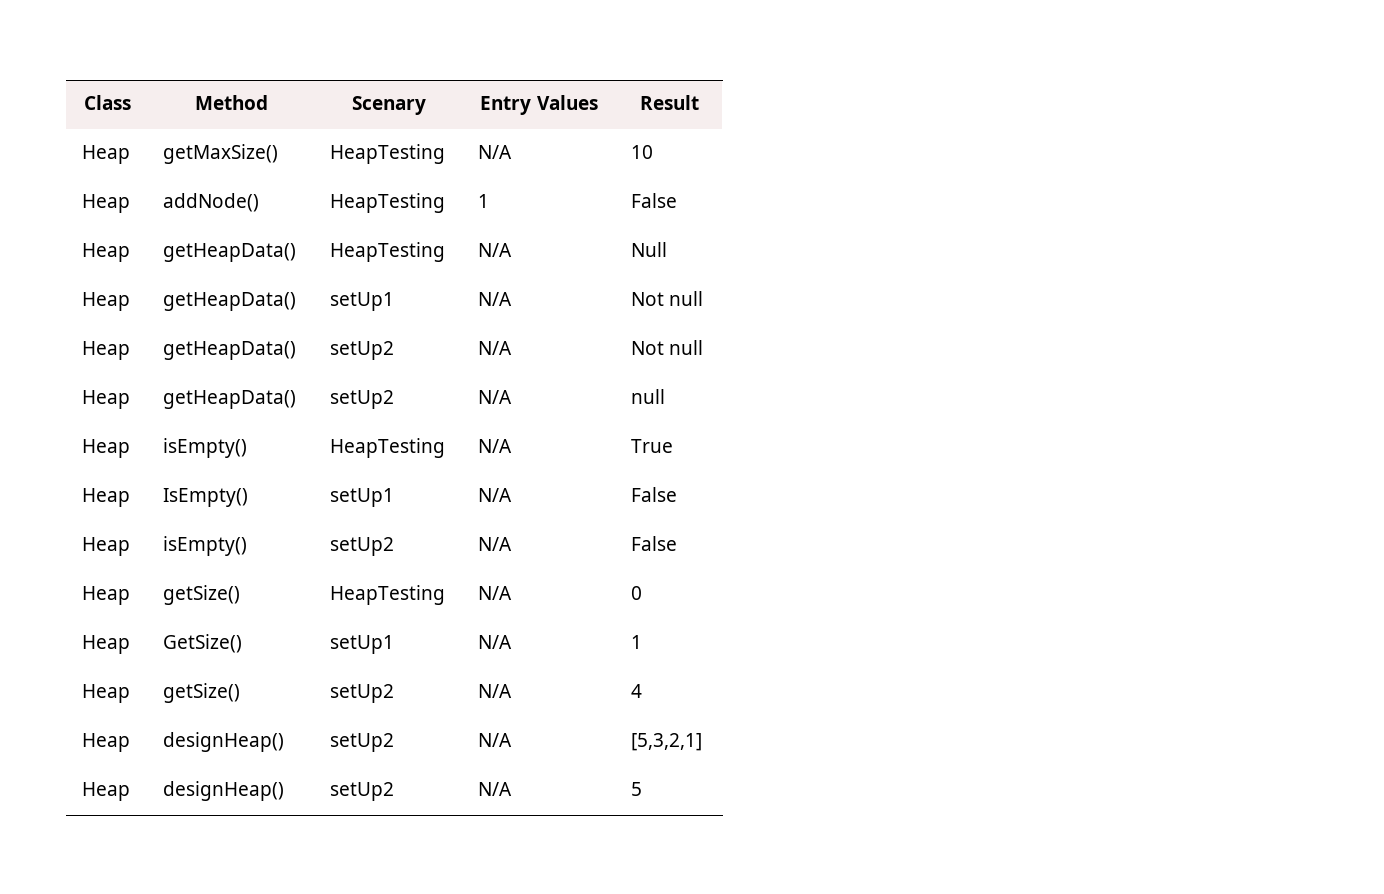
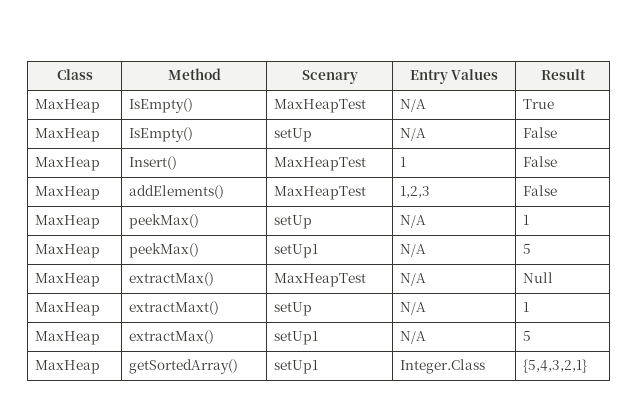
[82,145,131,164] [163,144,279,164] [330,144,446,164] [478,145,513,159] [631,145,654,159] [82,194,131,213] [163,193,260,212] [330,193,446,213] [478,194,490,208] [631,193,678,208] [82,243,131,262] [163,243,297,262] [330,242,446,262] [478,243,513,257] [631,242,668,257] [82,292,131,311] [163,292,297,311] [330,292,395,311] [478,292,513,306] [631,291,704,306] [82,341,131,360] [163,341,297,360] [330,341,395,360] [478,341,513,355] [631,340,704,355] [82,390,131,409] [163,390,297,409] [330,390,395,409] [478,390,513,404] [631,389,666,404] [82,439,131,458] [163,438,248,458] [330,438,446,458] [478,439,513,453] [631,439,674,453] [82,488,131,507] [163,488,249,507] [330,488,395,507] [478,488,513,502] [631,487,678,502] [82,537,131,556] [163,536,248,556] [330,537,395,556] [478,537,513,551] [631,536,678,551] [82,586,131,605] [163,585,241,605] [330,585,446,605] [478,586,513,600] [631,586,643,600] [82,635,131,654] [163,634,243,653] [330,635,395,654] [478,635,513,649] [631,635,643,649] [82,684,131,703] [163,683,241,703] [330,684,395,703] [478,684,513,698] [631,684,643,698] [82,733,131,752] [163,732,285,752] [330,733,395,752] [478,733,513,747] [631,733,703,751] [82,782,131,801] [163,781,285,801] [330,782,395,801] [478,782,513,796] [631,782,643,796] Heap | getMaxSize() | HeapTesting | N/A | 10 // Heap | addNode() | HeapTesting | 1 | False // Heap | getHeapData() | HeapTesting | N/A | Null // Heap | getHeapData() | setUp1 | N/A | Not null // Heap | getHeapData() | setUp2 | N/A | Not null // Heap | getHeapData() | setUp2 | N/A | null // Heap | isEmpty() | HeapTesting | N/A | True // Heap | IsEmpty() | setUp1 | N/A | False // Heap | isEmpty() | setUp2 | N/A | False // Heap | getSize() | HeapTesting | N/A | 0 // Heap | GetSize() | setUp1 | N/A | 1 // Heap | getSize() | setUp2 | N/A | 4 // Heap | designHeap() | setUp2 | N/A | [5,3,2,1] // Heap | designHeap() | setUp2 | N/A | 5 -> [35,99,101,113] [129,98,194,113] [274,99,367,113] [400,99,427,112] [523,99,555,109] [35,128,101,142] [129,127,194,142] [274,128,313,142] [400,128,427,141] [523,127,558,138] [35,157,101,171] [129,156,178,170] [274,157,367,171] [400,157,407,167] [523,156,558,167] [35,186,101,200] [129,185,225,199] [274,186,367,200] [400,186,431,198] [523,185,558,196] [35,215,101,229] [129,214,200,229] [274,215,313,229] [400,215,427,228] [523,215,530,225] [35,244,101,258] [129,243,200,258] [274,244,319,258] [400,244,427,257] [523,244,532,254] [35,273,101,287] [129,272,215,286] [274,273,367,287] [400,273,427,286] [523,272,554,283] [35,302,101,316] [129,301,220,315] [274,302,313,316] [400,302,427,315] [523,302,530,312] [35,331,101,345] [129,330,215,344] [274,331,319,345] [400,331,427,344] [523,331,532,341] [35,360,101,374] [129,359,239,374] [274,360,319,374] [400,359,486,374] [523,359,588,373] MaxHeap | IsEmpty() | MaxHeapTest | N/A | True // MaxHeap | IsEmpty() | setUp | N/A | False // MaxHeap | Insert() | MaxHeapTest | 1 | False // MaxHeap | addElements() | MaxHeapTest | 1,2,3 | False // MaxHeap | peekMax() | setUp | N/A | 1 // MaxHeap | peekMax() | setUp1 | N/A | 5 // MaxHeap | extractMax() | MaxHeapTest | N/A | Null // MaxHeap | extractMaxt() | setUp | N/A | 1 // MaxHeap | extractMax() | setUp1 | N/A | 5 // MaxHeap | getSortedArray() | setUp1 | Integer.Class | {5,4,3,2,1}

